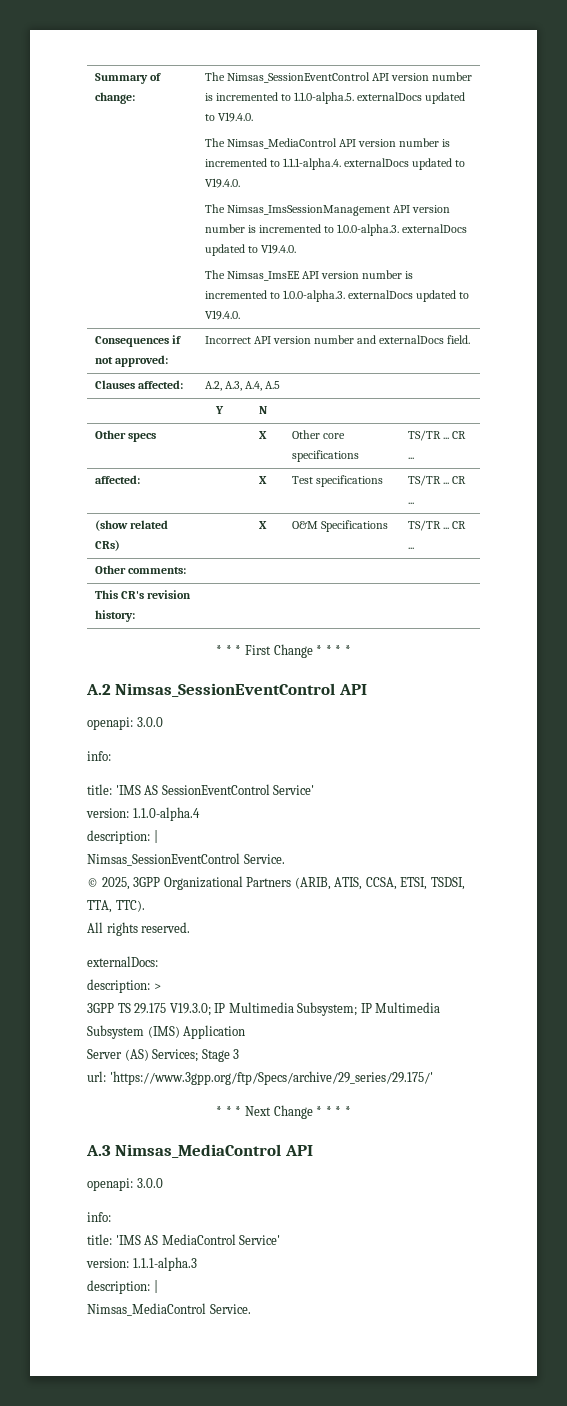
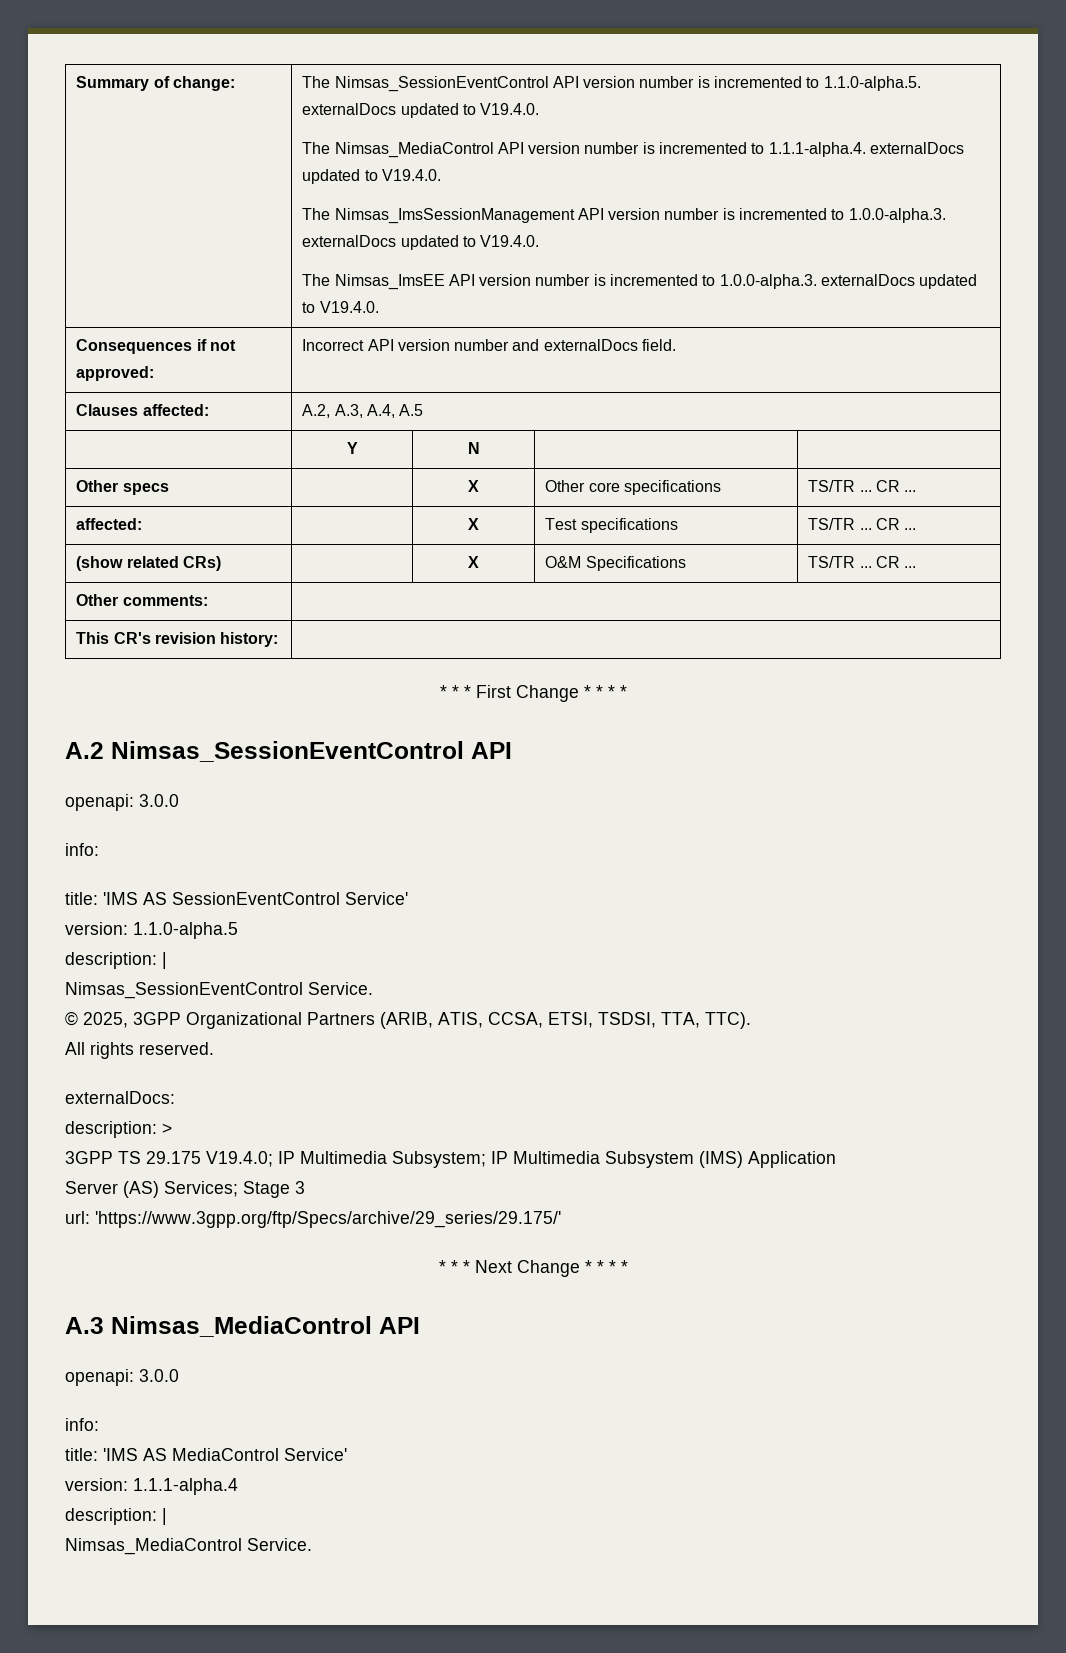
[132,807,200,821] 1.1.0-alpha.4 -> [133,922,238,939] 1.1.0-alpha.5
[169,1003,211,1016] V19.3.0; -> [206,1151,273,1167] V19.4.0;
[132,1257,197,1271] 1.1.1-alpha.3 -> [133,1478,238,1495] 1.1.1-alpha.4

